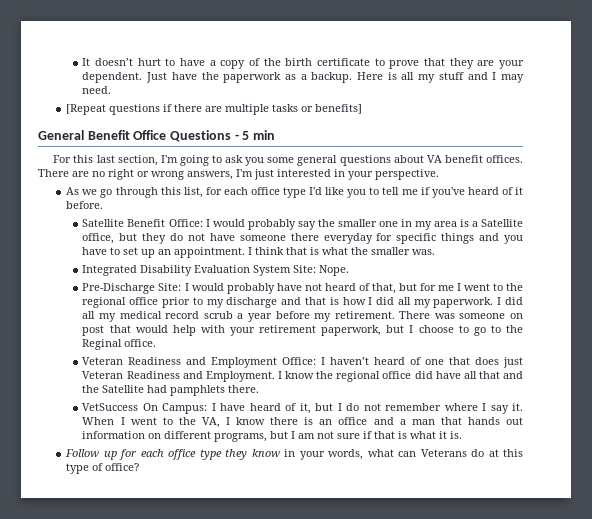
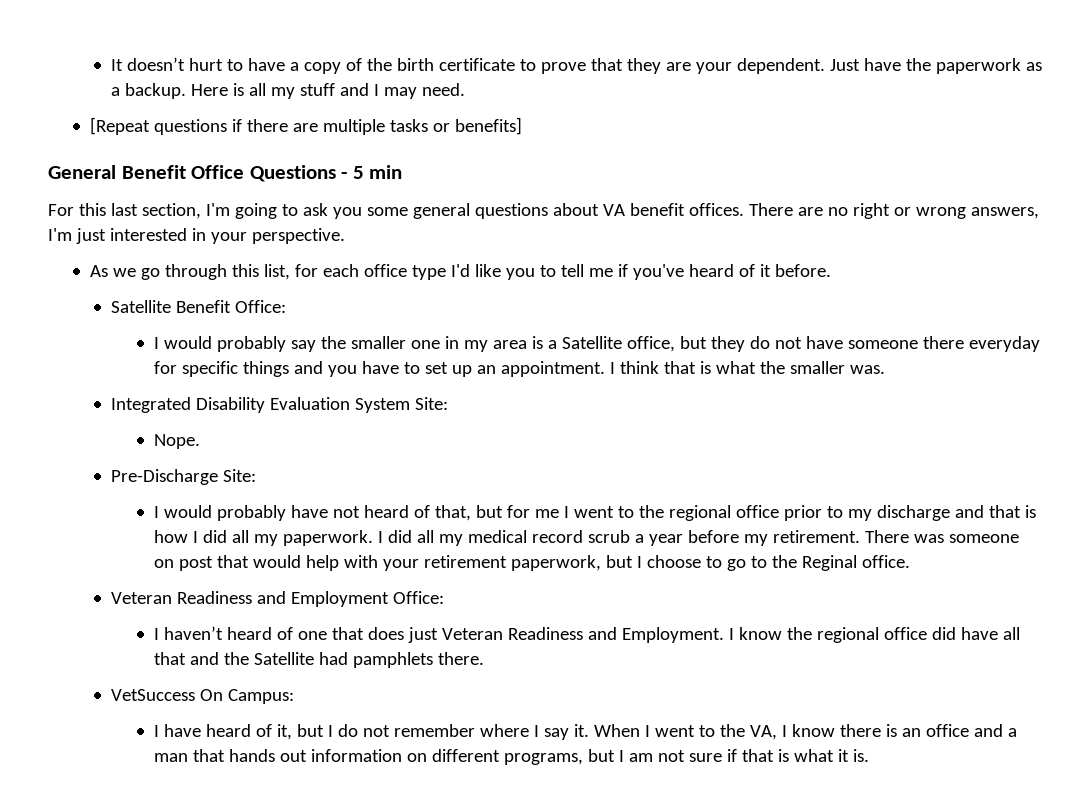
(203, 223) none -> (287, 306) //
(317, 269) none -> (449, 403) //
(182, 287) none -> (257, 475) //
(317, 361) none -> (445, 597) //
(208, 408) none -> (295, 696) //
[65,449,523,460] [66,463,140,474] // Follow up for each office type they know in your words, what can Veterans do at this type of office? -> (869, 755) none

